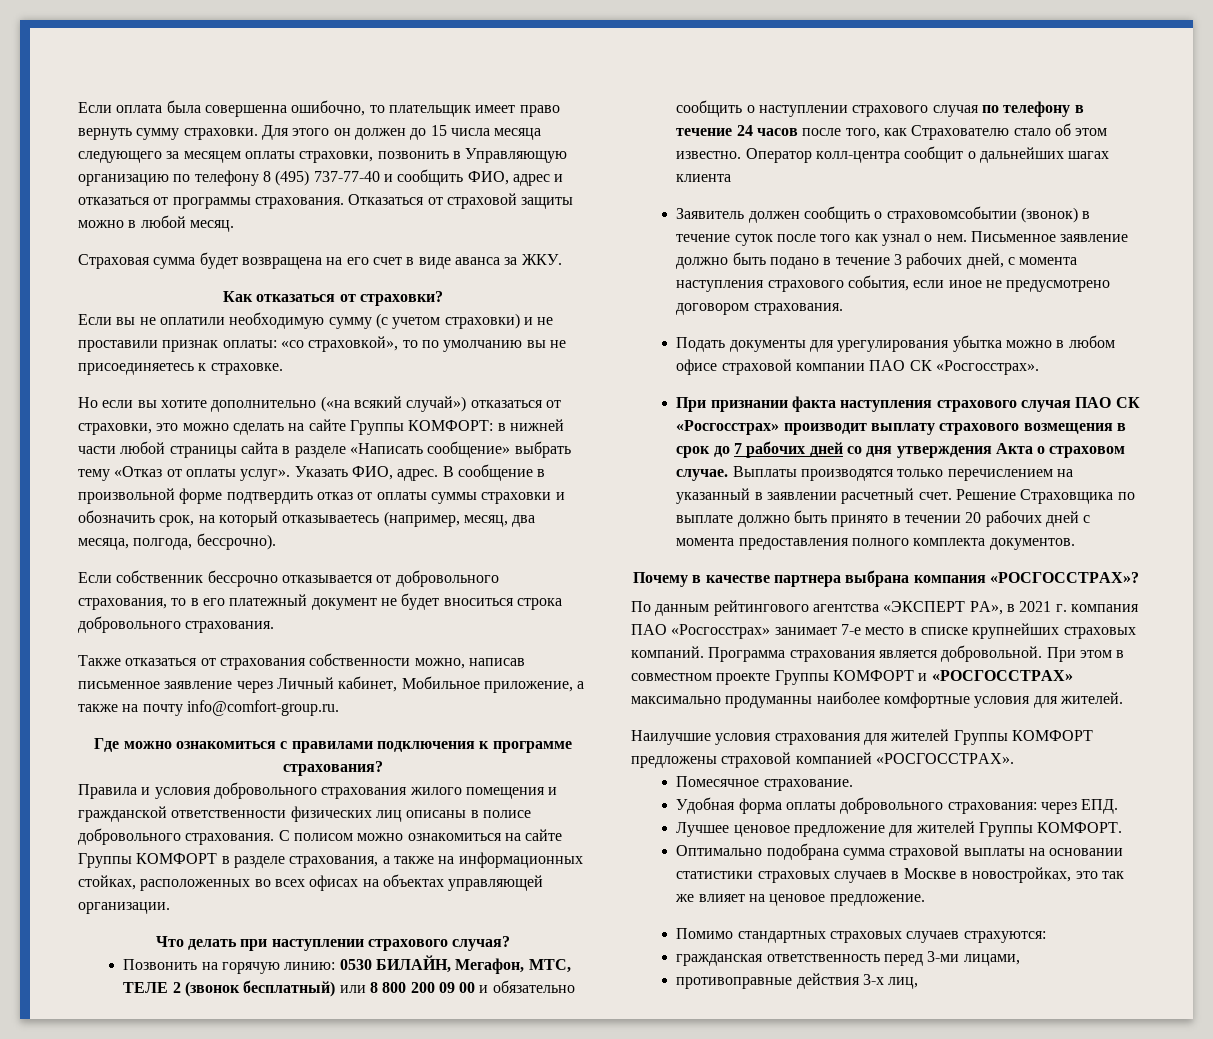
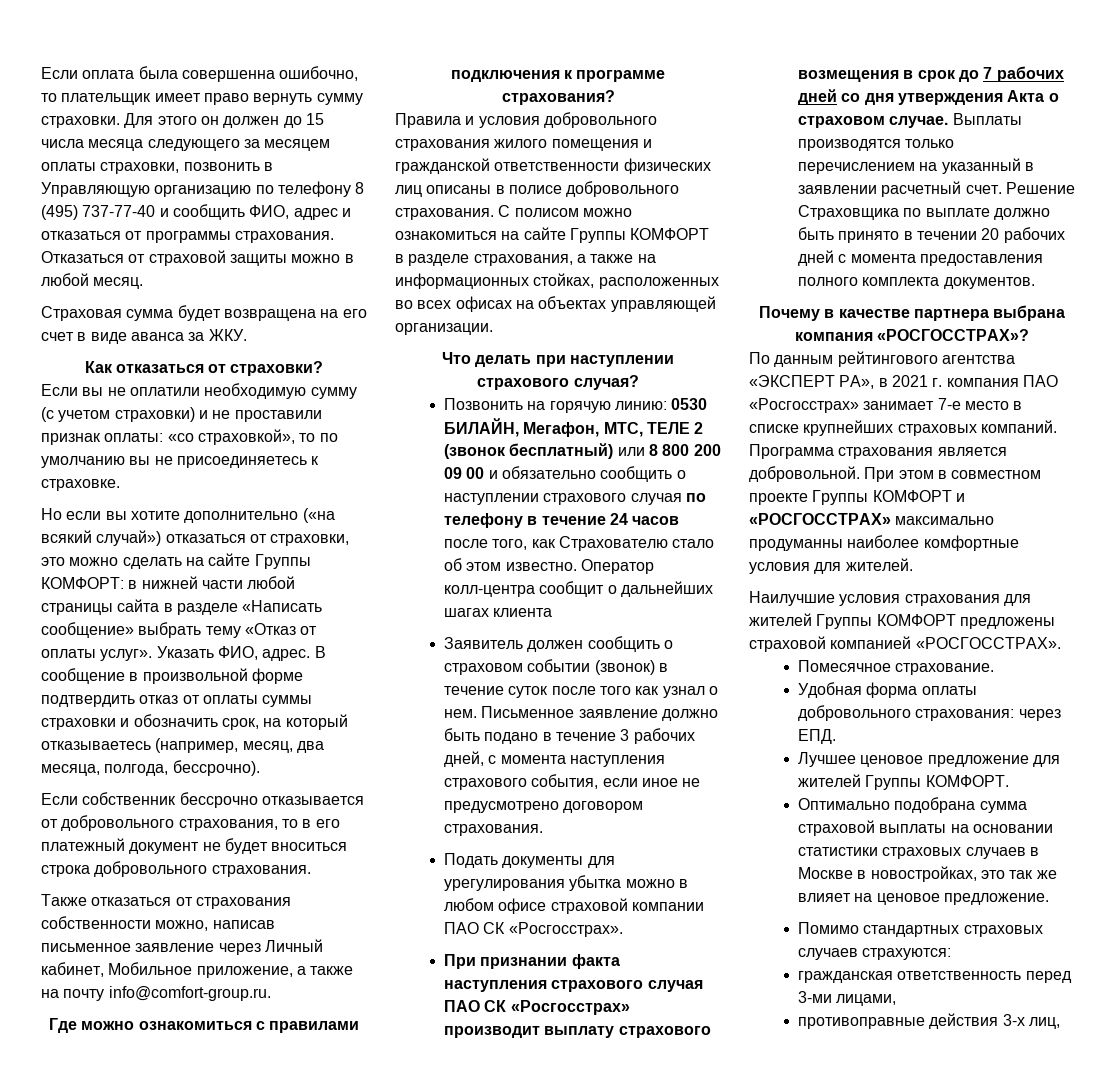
[886,206,1017,223] страховомсобытии -> [443,659,591,675] страховом событии

